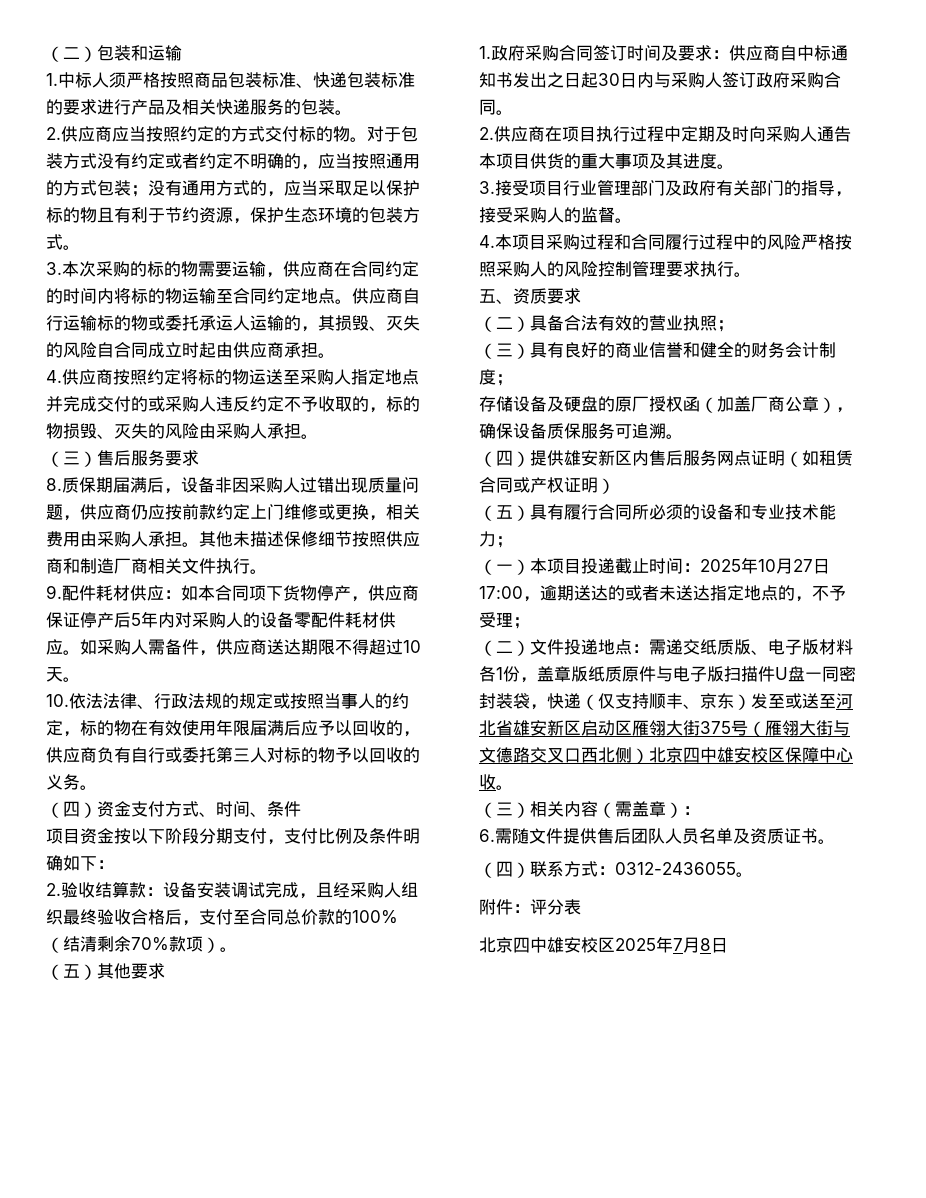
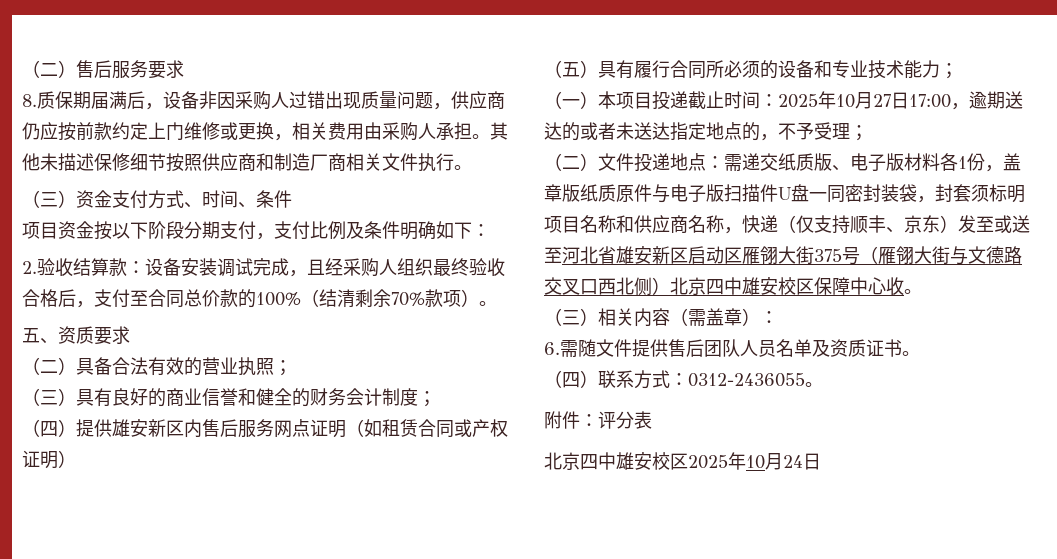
[46,45,182,62] [46,72,415,88] [46,99,352,115] [46,126,418,142] [46,153,420,170] [46,180,420,197] [46,207,420,224] [46,234,80,250] [46,261,419,278] [46,288,420,304] [46,315,420,332] [46,342,335,358] [46,369,419,385] [46,396,420,413] [46,423,318,439] [46,451,97,467] （二）包装和运输 // 1.中标人须严格按照商品包装标准、快递包装标准的要求进行产品及相关快递服务的包装。 // 2.供应商应当按照约定的方式交付标的物。对于包装方式没有约定或者约定不明确的，应当按照通用的方式包装；没有通用方式的，应当采取足以保护标的物且有利于节约资源，保护生态环境的包装方式。 // 3.本次采购的标的物需要运输，供应商在合同约定的时间内将标的物运输至合同约定地点。供应商自行运输标的物或委托承运人运输的，其损毁、灭失的风险自合同成立时起由供应商承担。 // 4.供应商按照约定将标的物运送至采购人指定地点并完成交付的或采购人违反约定不予收取的，标的物损毁、灭失的风险由采购人承担。 // （三） -> [22,60,76,78] （二）
[46,585,419,602] [46,611,396,628] [46,639,421,656] [46,667,80,682] [46,693,409,709] [46,719,420,737] [46,747,420,763] [46,774,97,790] [46,801,80,818] 9.配件耗材供应：如本合同项下货物停产，供应商保证停产后5年内对采购人的设备零配件耗材供应。如采购人需备件，供应商送达期限不得超过10天。 // 10.依法法律、行政法规的规定或按照当事人的约定，标的物在有效使用年限届满后应予以回收的，供应商负有自行或委托第三人对标的物予以回收的义务。 // （四 -> [22,190,58,208] （三
[46,963,165,980] [479,45,848,61] [479,72,841,88] [479,99,513,115] [479,126,851,142] [479,153,734,169] [479,180,852,197] [479,207,632,223] [479,234,852,250] [479,261,751,277] // （五）其他要求 // 1.政府采购合同签订时间及要求：供应商自中标通知书发出之日起30日内与采购人签订政府采购合同。 // 2.供应商在项目执行过程中定期及时向采购人通告本项目供货的重大事项及其进度。 // 3.接受项目行业管理部门及政府有关部门的指导，接受采购人的监督。 // 4.本项目采购过程和合同履行过程中的风险严格按照采购人的风险控制管理要求执行。 -> (497, 303) none
[479,396,853,413] [479,423,683,439] // 存储设备及硬盘的原厂授权函（加盖厂商公章），确保设备质保服务可追溯。 -> (436, 399) none
(547, 707) none -> [935,184,1025,203] [544,215,742,234] 封套须标明项目名称和供应商名称，
[673,937,711,953] 7月8 -> [746,453,803,470] 10月24

